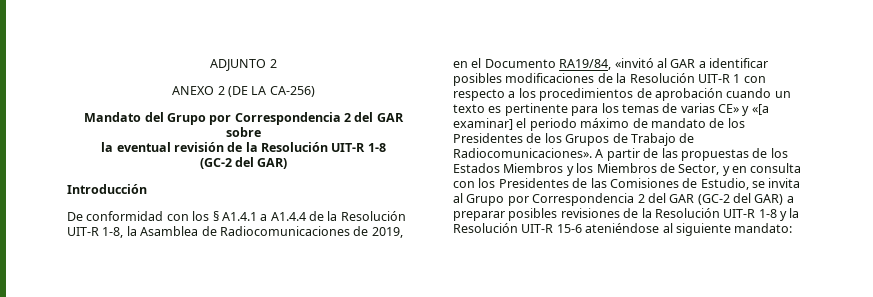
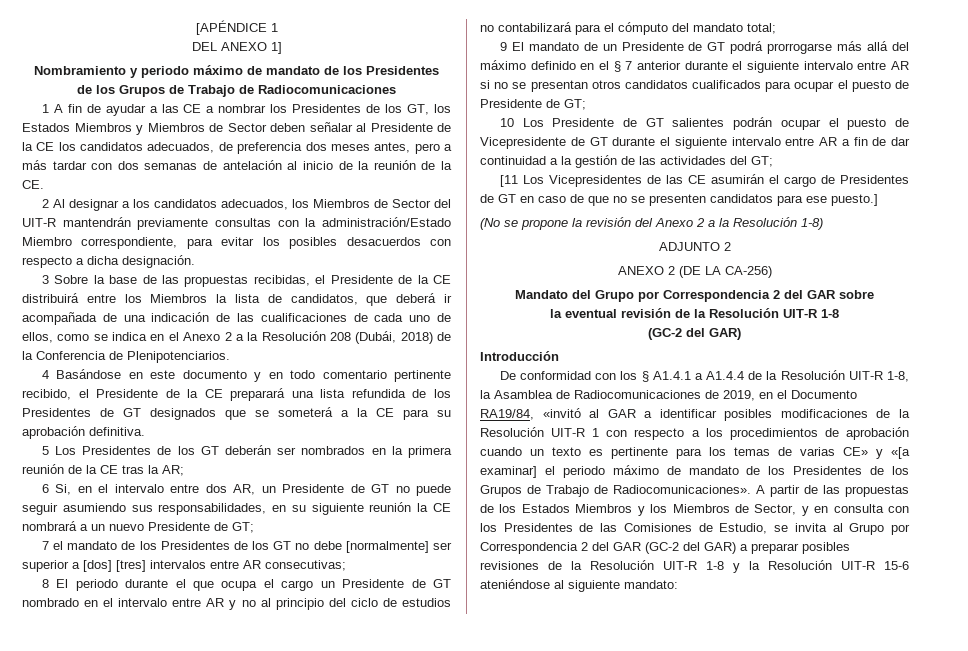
(210, 65) none -> [195,20,278,35] [191,42,282,54] [34,65,439,78] [77,85,396,97] [41,104,452,116] [22,122,451,135] [22,142,453,154] [22,160,453,170] [22,180,44,189] [41,199,452,211] [22,217,451,230] [22,237,451,249] [22,255,195,268] [41,275,452,287] [22,293,453,306] [22,312,452,325] [22,331,451,344] [22,351,230,363] [41,369,452,382] [22,388,452,401] [22,407,451,420] [22,426,145,439] [41,445,453,458] [22,464,184,476] [41,484,452,496] [22,502,451,515] [22,521,254,533] [41,541,453,553] [22,560,346,572] [41,579,452,591] [22,598,451,610] [480,22,776,35] [499,41,909,54] [480,60,909,73] [480,80,909,92] [480,99,586,110] [499,117,909,130] [480,137,910,149] [480,155,773,168] [499,174,909,187] [480,194,878,206] [480,217,823,230] [APÉNDICE 1 // DEL ANEXO 1] // Nombramiento y periodo máximo de mandato de los Presidentes // de los Grupos de Trabajo de Radiocomunicaciones // 1 A fin de ayudar a las CE a nombrar los Presidentes de los GT, los Estados Miembros y Miembros de Sector deben señalar al Presidente de la CE los candidatos adecuados, de preferencia dos meses antes, pero a más tardar con dos semanas de antelación al inicio de la reunión de la CE. // 2 Al designar a los candidatos adecuados, los Miembros de Sector del UIT-R mantendrán previamente consultas con la administración/Estado Miembro correspondiente, para evitar los posibles desacuerdos con respecto a dicha designación. // 3 Sobre la base de las propuestas recibidas, el Presidente de la CE distribuirá entre los Miembros la lista de candidatos, que deberá ir acompañada de una indicación de las cualificaciones de cada uno de ellos, como se indica en el Anexo 2 a la Resolución 208 (Dubái, 2018) de la Conferencia de Plenipotenciarios. // 4 Basándose en este documento y en todo comentario pertinente recibido, el Presidente de la CE preparará una lista refundida de los Presidentes de GT designados que se someterá a la CE para su aprobación definitiva. // 5 Los Presidentes de los GT deberán ser nombrados en la primera reunión de la CE tras la AR; // 6 Si, en el intervalo entre dos AR, un Presidente de GT no puede seguir asumiendo sus responsabilidades, en su siguiente reunión la CE nombrará a un nuevo Presidente de GT; // 7 el mandato de los Presidentes de los GT no debe [normalmente] ser superior a [dos] [tres] intervalos entre AR consecutivas; // 8 El periodo durante el que ocupa el cargo un Presidente de GT nombrado en el intervalo entre AR y no al principio del ciclo de estudios no contabilizará para el cómputo del mandato total; // 9 El mandato de un Presidente de GT podrá prorrogarse más allá del máximo definido en el § 7 anterior durante el siguiente intervalo entre AR si no se presentan otros candidatos cualificados para ocupar el puesto de Presidente de GT; // 10 Los Presidente de GT salientes podrán ocupar el puesto de Vicepresidente de GT durante el siguiente intervalo entre AR a fin de dar continuidad a la gestión de las actividades del GT; // [11 Los Vicepresidentes de las CE asumirán el cargo de Presidentes de GT en caso de que no se presenten candidatos para ese puesto.] // (No se propone la revisión del Anexo 2 a la Resolución 1-8) //

